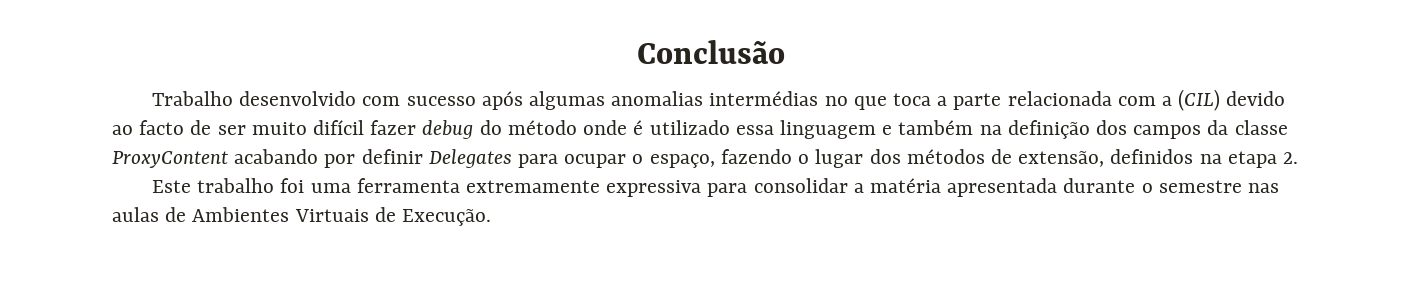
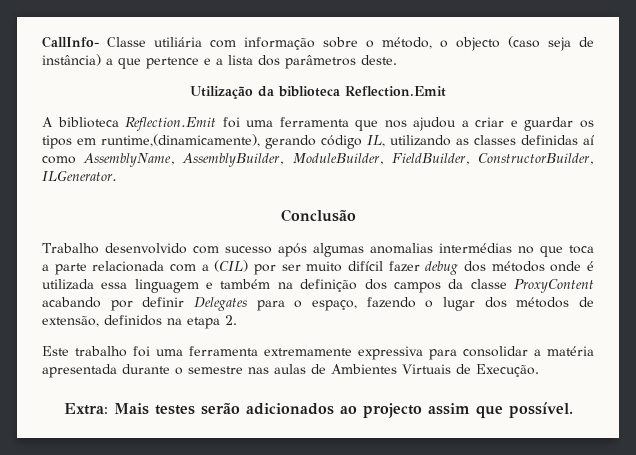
(637, 52) none -> [42,36,594,51] [42,54,397,69] [190,86,446,99] [42,117,595,131] [42,134,594,149] [42,153,594,167] [42,171,117,181] CallInfo- Classe utiliária com informação sobre o método, o objecto (caso seja de instância) a que pertence e a lista dos parâmetros deste. // Utilização da biblioteca Reflection.Emit // A biblioteca Reflection.Emit foi uma ferramenta que nos ajudou a criar e guardar os tipos em runtime,(dinamicamente), gerando código IL, utilizando as classes definidas aí como AssemblyName, AssemblyBuilder, ModuleBuilder, FieldBuilder, ConstructorBuilder, ILGenerator. //
[1226,91,1286,106] [112,120,212,135] devido ao facto de -> [253,264,276,275] por
[479,120,577,135] do método -> [464,261,545,272] dos métodos
[649,120,730,135] utilizado -> [42,279,94,290] utilizada
[564,154,627,168] ocupar -> (285, 305) none
(492, 217) none -> [63,402,573,418] // Extra: Mais testes serão adicionados ao projecto assim que possível.

